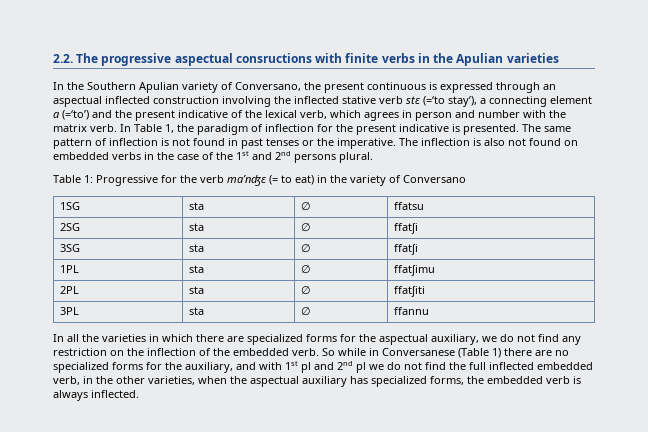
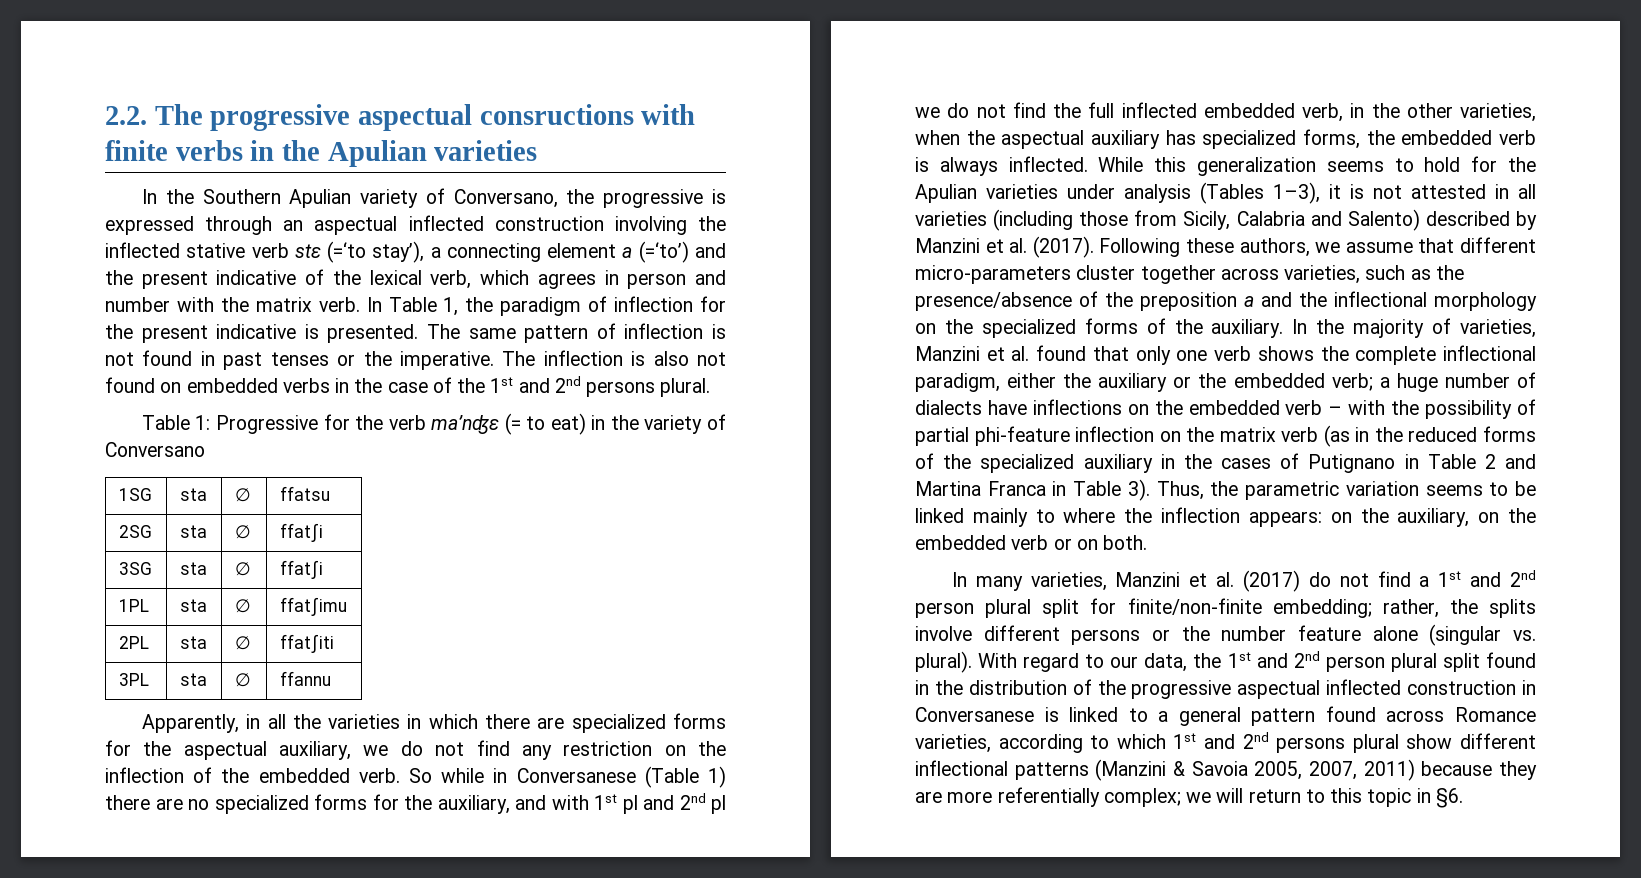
[324,82,426,93] present continuous -> [603,189,704,208] progressive
[53,334,64,342] In -> [141,714,261,733] Apparently, in
(139, 394) none -> [1098,156,1536,176] [915,182,1536,204] [915,209,1537,231] [915,236,1536,258] [915,265,1464,284] [915,291,1537,311] [915,318,1536,338] [915,345,1536,365] [915,372,1537,392] [915,399,1536,419] [915,425,1536,447] [915,453,1536,473] [915,479,1536,501] [915,507,1536,527] [915,535,1148,550] [951,570,1536,592] [915,598,1536,618] [915,624,1536,646] [915,651,1536,673] [915,679,1536,699] [915,706,1536,726] [915,732,1536,753] [915,759,1537,781] [915,787,1463,808] While this generalization seems to hold for the Apulian varieties under analysis (Tables 1–3), it is not attested in all varieties (including those from Sicily, Calabria and Salento) described by Manzini et al. (2017). Following these authors, we assume that different micro-parameters cluster together across varieties, such as the presence/absence of the preposition a and the inflectional morphology on the specialized forms of the auxiliary. In the majority of varieties, Manzini et al. found that only one verb shows the complete inflectional paradigm, either the auxiliary or the embedded verb; a huge number of dialects have inflections on the embedded verb – with the possibility of partial phi-feature inflection on the matrix verb (as in the reduced forms of the specialized auxiliary in the cases of Putignano in Table 2 and Martina Franca in Table 3). Thus, the parametric variation seems to be linked mainly to where the inflection appears: on the auxiliary, on the embedded verb or on both. // In many varieties, Manzini et al. (2017) do not find a 1st and 2nd person plural split for finite/non-finite embedding; rather, the splits involve different persons or the number feature alone (singular vs. plural). With regard to our data, the 1st and 2nd person plural split found in the distribution of the progressive aspectual inflected construction in Conversanese is linked to a general pattern found across Romance varieties, according to which 1st and 2nd persons plural show different inflectional patterns (Manzini & Savoia 2005, 2007, 2011) because they are more referentially complex; we will return to this topic in §6.

